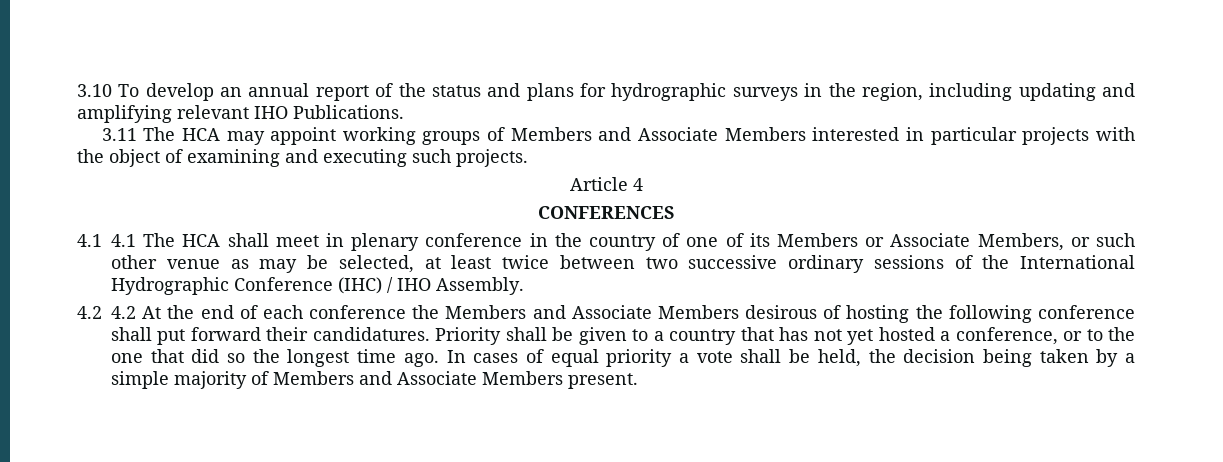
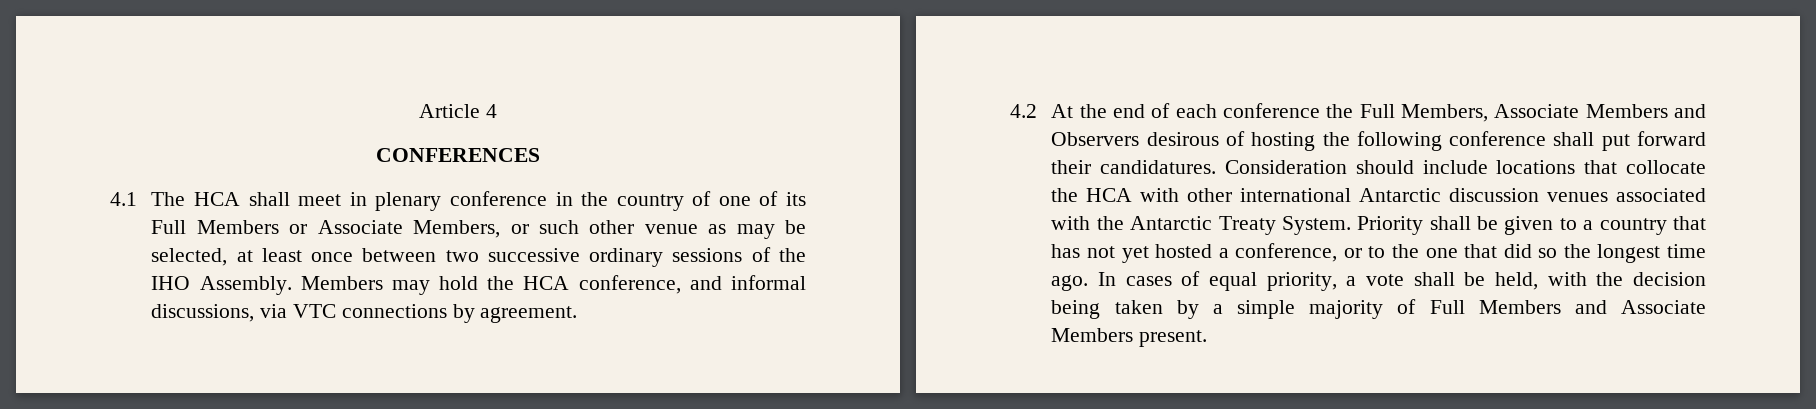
[77,83,1135,101] [77,105,404,123] [101,127,1135,145] [77,149,528,167] 3.10 To develop an annual report of the status and plans for hydrographic surveys in the region, including updating and amplifying relevant IHO Publications. // 3.11 The HCA may appoint working groups of Members and Associate Members interested in particular projects with the object of examining and executing such projects. // -> (419, 111) none
[111,234,136,247] 4.1 -> (137, 199) none
(770, 240) none -> [151,220,187,234] Full
[502,255,549,269] twice -> [311,252,354,262] once
[1020,255,1135,269] [111,277,524,295] [77,306,136,319] International Hydrographic Conference (IHC) / IHO Assembly. // 4.2 4.2 -> [151,275,806,295] [151,304,578,323] [1010,104,1037,118] IHO Assembly. Members may hold the HCA conference, and informal discussions, via VTC connections by agreement. // 4.2
[445,305,739,319] Members and Associate Members -> [1359,104,1706,122] [1051,132,1140,146] Full Members, Associate Members and Observers
(430, 334) none -> [1225,160,1706,174] [1051,188,1706,202] [1051,216,1351,235] Consideration should include locations that collocate the HCA with other international Antarctic discussion venues associated with the Antarctic Treaty System.
[606,349,673,367] priority -> [1266,272,1337,291] priority,
(861, 358) none -> [1547,272,1587,286] with
(269, 378) none -> [1429,300,1465,314] Full

